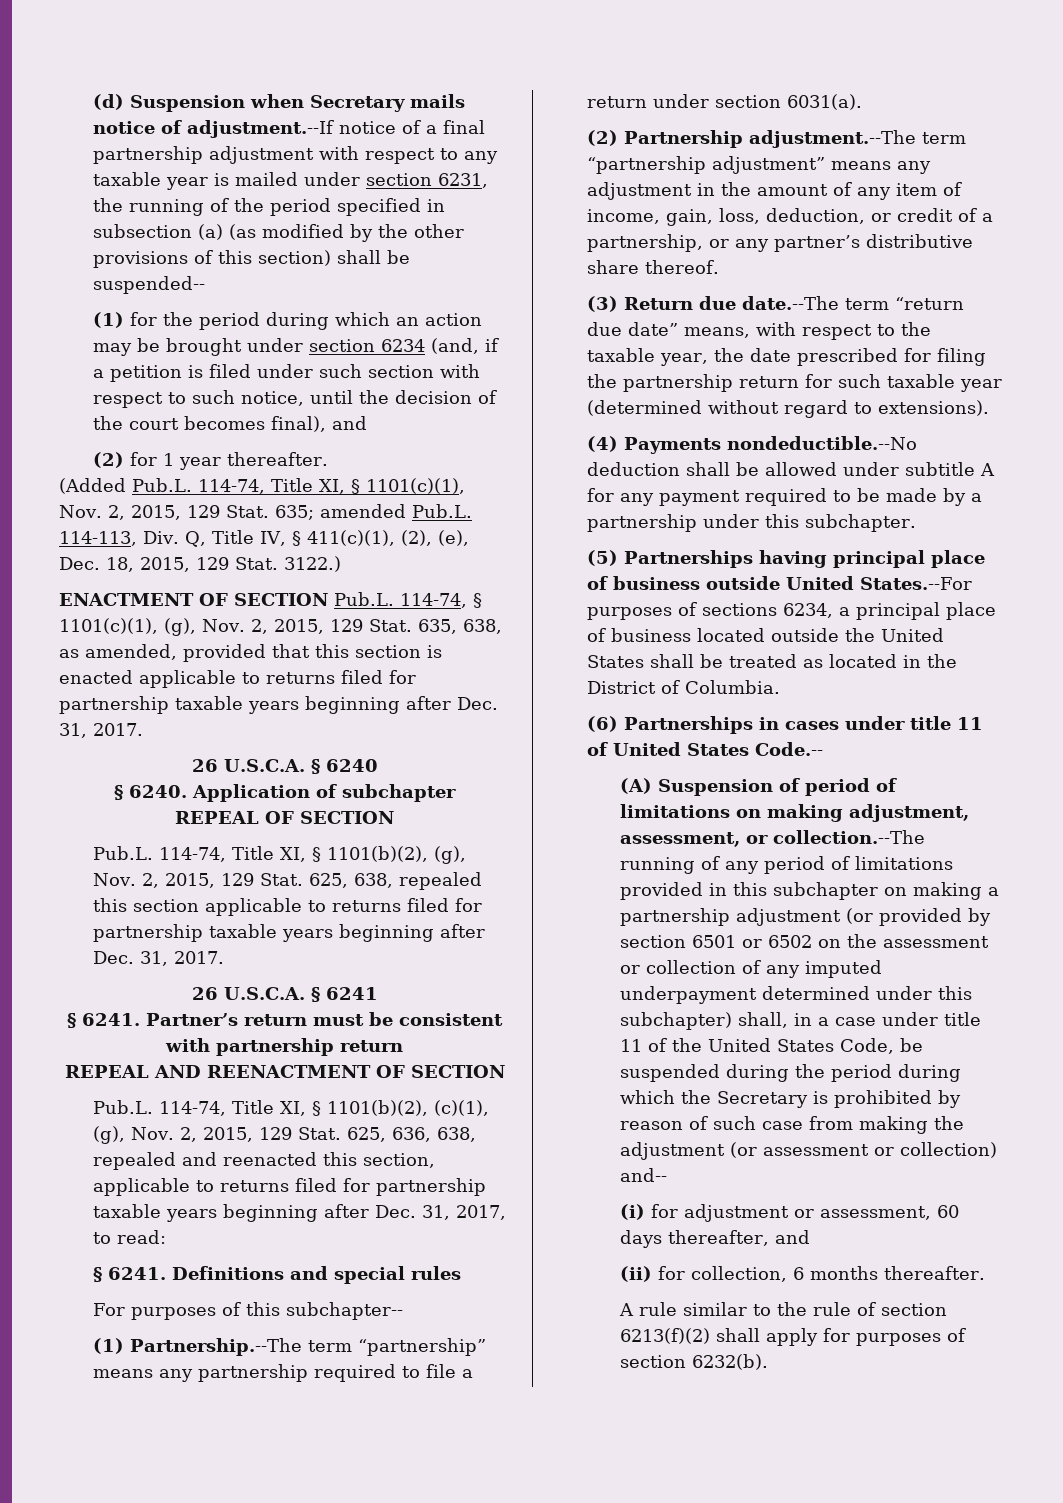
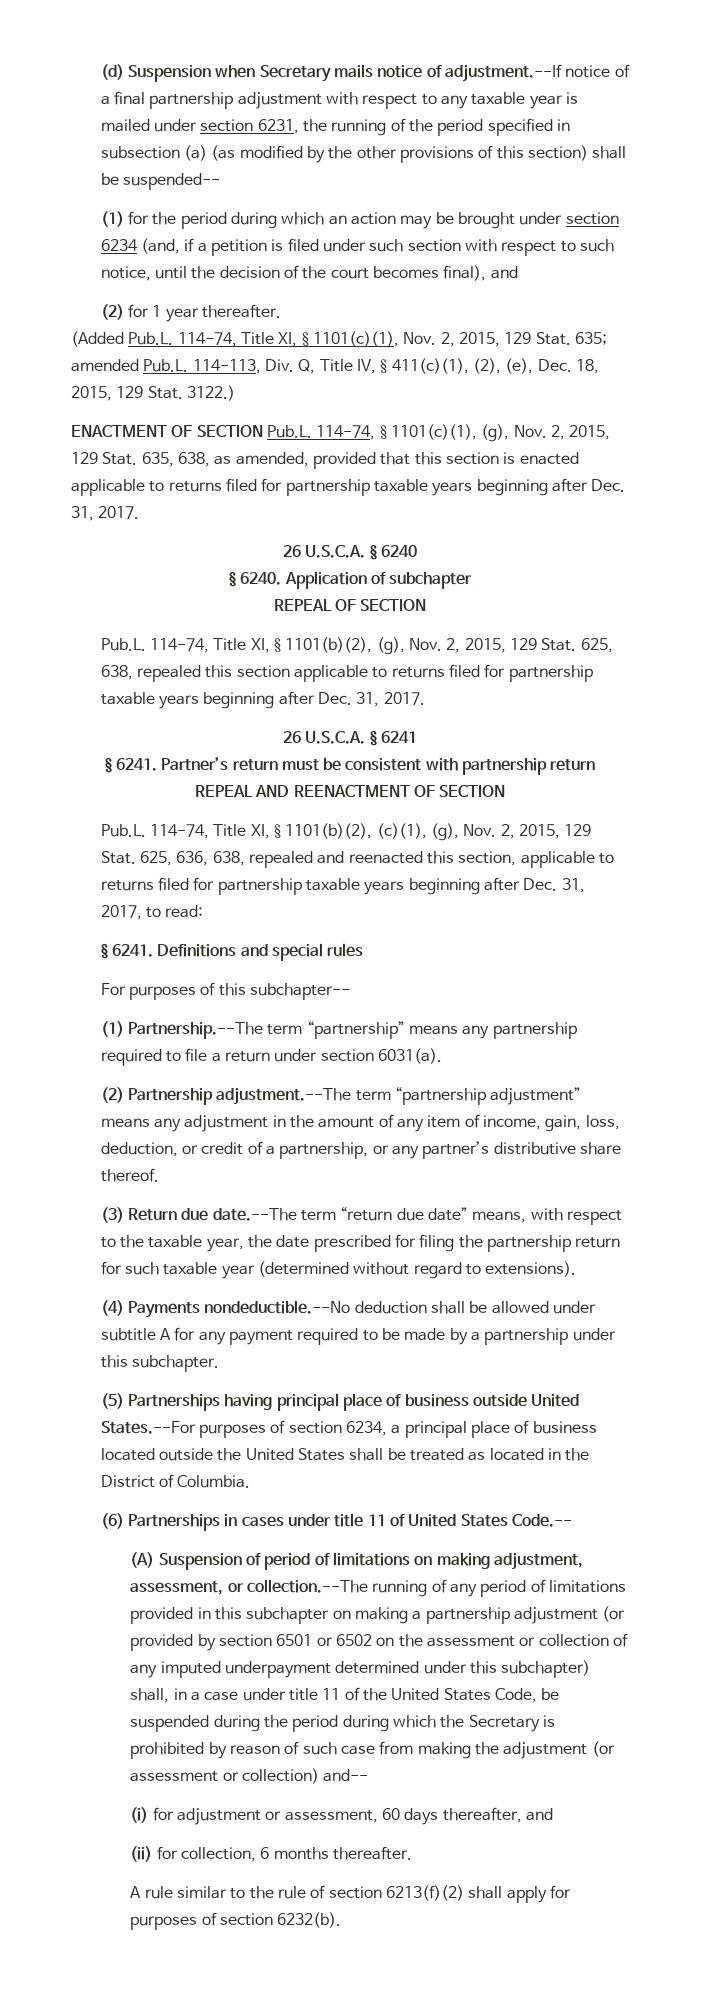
[701,603,777,616] sections -> [288,1421,342,1434] section

